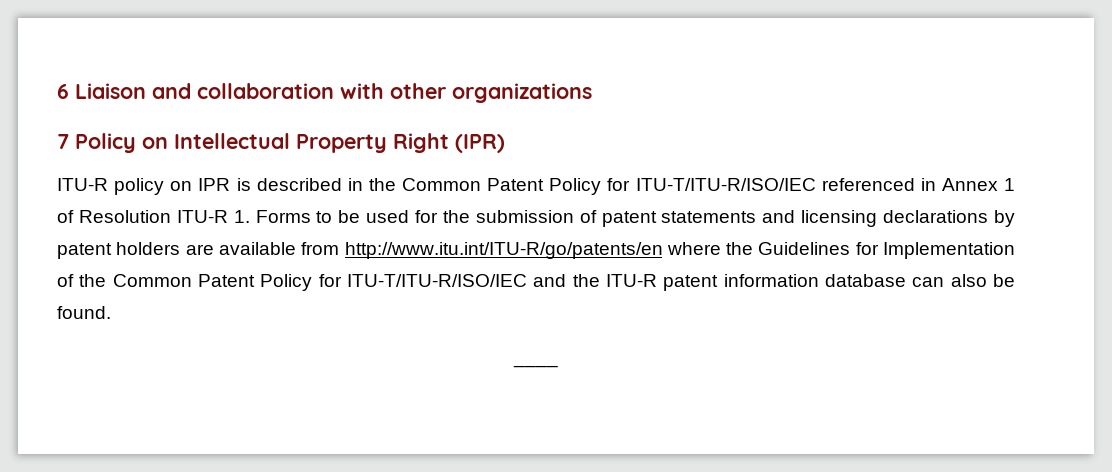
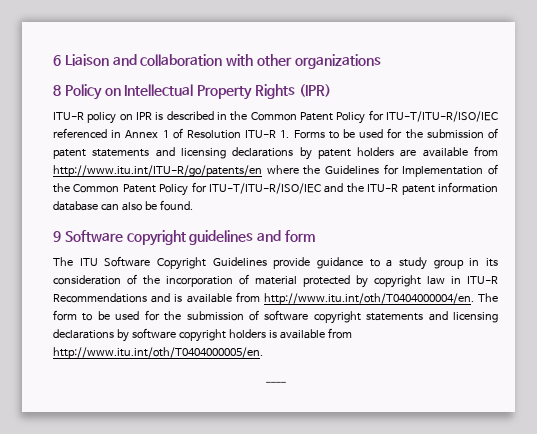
[57,134,69,149] 7 -> [53,85,61,96] 8
[393,133,449,153] Right -> [254,84,295,99] Rights
(111, 312) none -> [53,230,315,246] [53,256,499,270] [53,274,498,288] [53,292,498,305] [53,310,499,324] [53,328,352,342] [53,347,263,359] // 9 Software copyright guidelines and form // The ITU Software Copyright Guidelines provide guidance to a study group in its consideration of the incorporation of material protected by copyright law in ITU-R Recommendations and is available from http://www.itu.int/oth/T0404000004/en. The form to be used for the submission of software copyright statements and licensing declarations by software copyright holders is available from http://www.itu.int/oth/T0404000005/en.

